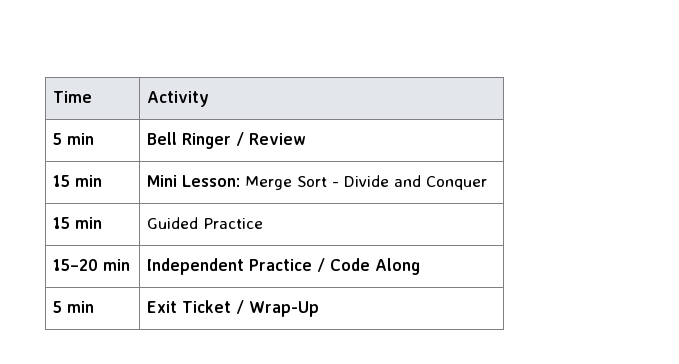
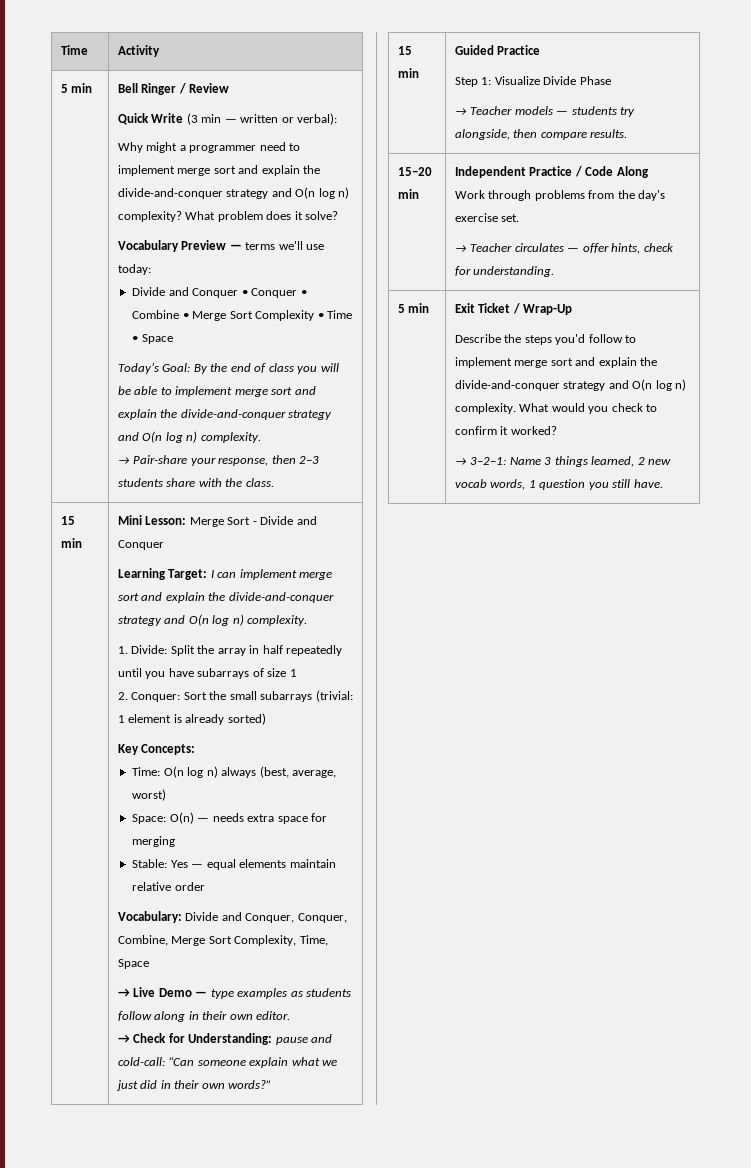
(306, 139) none -> [117,113,338,125] [117,142,301,153] [117,165,321,176] [117,187,350,199] [117,211,339,222] [117,240,325,252] [117,264,151,275] [132,287,307,298] [132,310,353,321] [132,334,173,344] [117,362,339,374] [117,386,316,397] [117,409,333,420] [117,431,261,443] [117,455,320,466] [117,478,274,487] // Quick Write (3 min — written or verbal): // Why might a programmer need to implement merge sort and explain the divide-and-conquer strategy and O(n log n) complexity? What problem does it solve? // Vocabulary Preview — terms we'll use today: // Divide and Conquer • Conquer • Combine • Merge Sort Complexity • Time • Space // Today’s Goal: By the end of class you will be able to implement merge sort and explain the divide-and-conquer strategy and O(n log n) complexity. // → Pair-share your response, then 2–3 students share with the class.
[52,217,102,229] [146,217,263,229] // 15 min | Guided Practice -> [117,568,333,580] [117,592,334,603] [117,614,308,626] [117,645,343,656] [117,668,297,679] [117,690,353,702] [117,713,266,725] [117,744,196,755] [132,766,337,778] [132,789,167,801] [132,812,328,824] [132,836,176,847] [132,859,336,870] [132,882,205,891] [117,911,347,923] [117,935,328,946] [117,959,149,969] [117,987,352,999] [117,1011,291,1022] [117,1033,333,1045] [117,1057,338,1068] [116,1080,272,1091] [397,46,412,55] [397,68,419,78] [454,45,541,55] [454,76,611,87] [454,106,636,117] [454,129,628,140] // Learning Target: I can implement merge sort and explain the divide-and-conquer strategy and O(n log n) complexity. // 1. Divide: Split the array in half repeatedly until you have subarrays of size 1 // 2. Conquer: Sort the small subarrays (trivial: 1 element is already sorted) // Key Concepts: // Time: O(n log n) always (best, average, worst) // Space: O(n) — needs extra space for merging // Stable: Yes — equal elements maintain relative order // Vocabulary: Divide and Conquer, Conquer, Combine, Merge Sort Complexity, Time, Space // → Live Demo — type examples as students follow along in their own editor. // → Check for Understanding: pause and cold-call: “Can someone explain what we just did in their own words?” // 15 min | Guided Practice // Step 1: Visualize Divide Phase // → Teacher models — students try alongside, then compare results.
(420, 266) none -> [454,190,666,201] [454,213,520,222] [454,243,674,254] [454,266,555,277] // Work through problems from the day's exercise set. // → Teacher circulates — offer hints, check for understanding.
(319, 309) none -> [454,334,637,345] [454,357,658,368] [454,379,687,391] [454,403,658,414] [454,426,557,435] [454,456,672,467] [454,479,663,490] // Describe the steps you'd follow to implement merge sort and explain the divide-and-conquer strategy and O(n log n) complexity. What would you check to confirm it worked? // → 3–2–1: Name 3 things learned, 2 new vocab words, 1 question you still have.

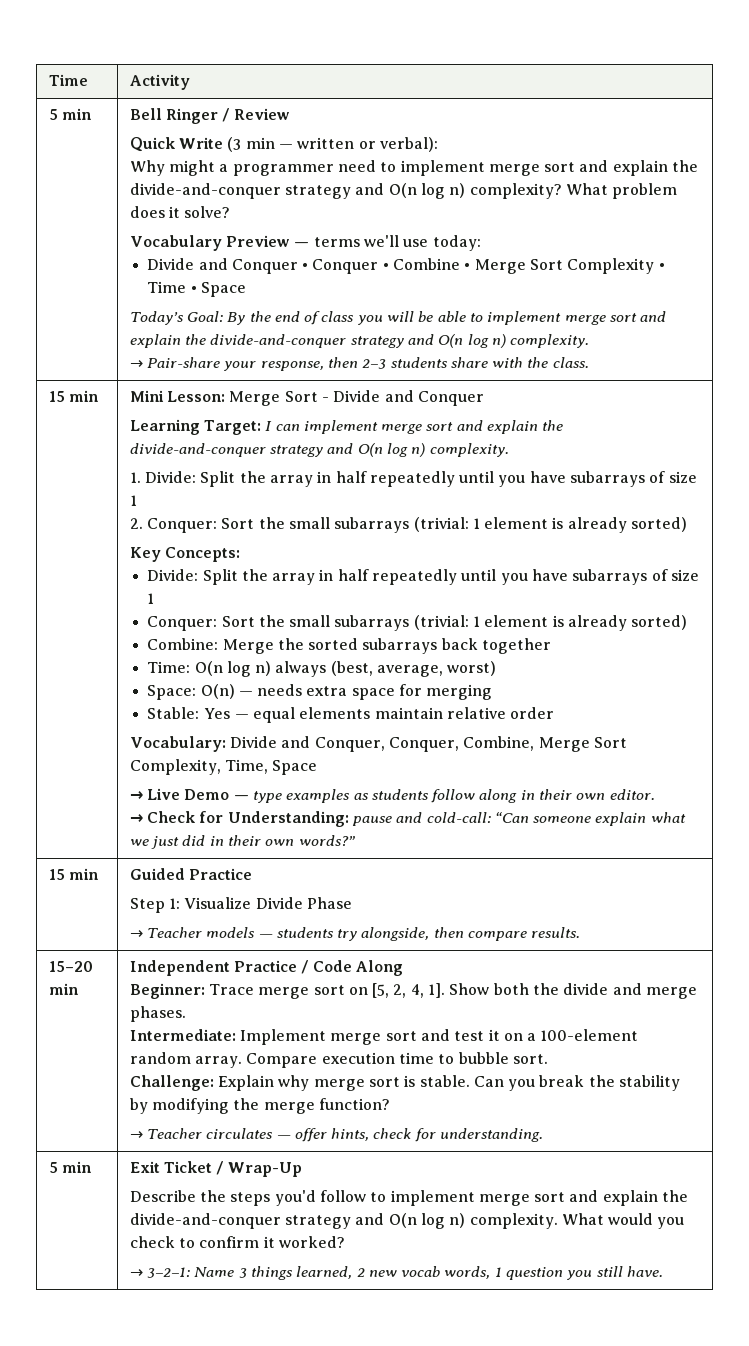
(196, 749) none -> [147,569,700,585] [147,593,155,604] [147,615,688,631] [147,638,552,654] // Divide: Split the array in half repeatedly until you have subarrays of size 1 // Conquer: Sort the small subarrays (trivial: 1 element is already sorted) // Combine: Merge the sorted subarrays back together
[454,190,666,201] [454,213,520,222] Work through problems from the day's exercise set. -> [129,983,698,999] [129,1006,186,1022] [129,1029,639,1045] [129,1052,548,1068] [129,1075,681,1091] [129,1098,390,1114] Beginner: Trace merge sort on [5, 2, 4, 1]. Show both the divide and merge phases. // Intermediate: Implement merge sort and test it on a 100-element random array. Compare execution time to bubble sort. // Challenge: Explain why merge sort is stable. Can you break the stability by modifying the merge function?

